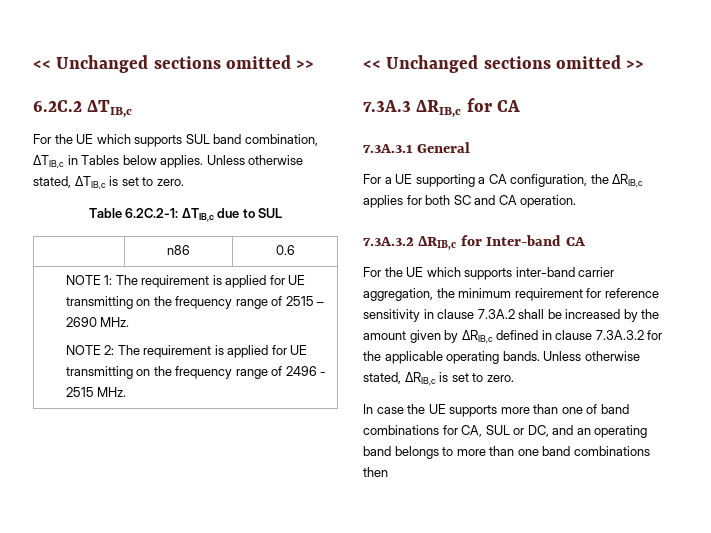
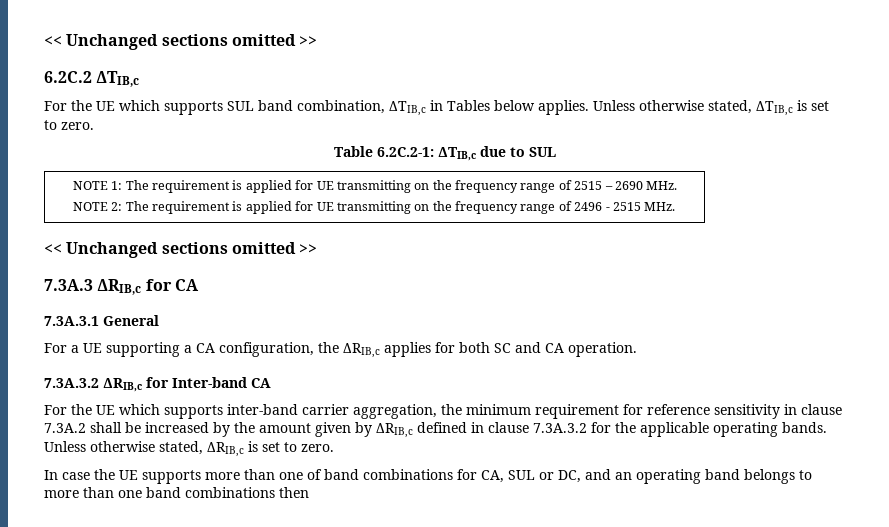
[167,245,190,255] [275,245,295,255] // | n86 | 0.6 -> (556, 152) none

